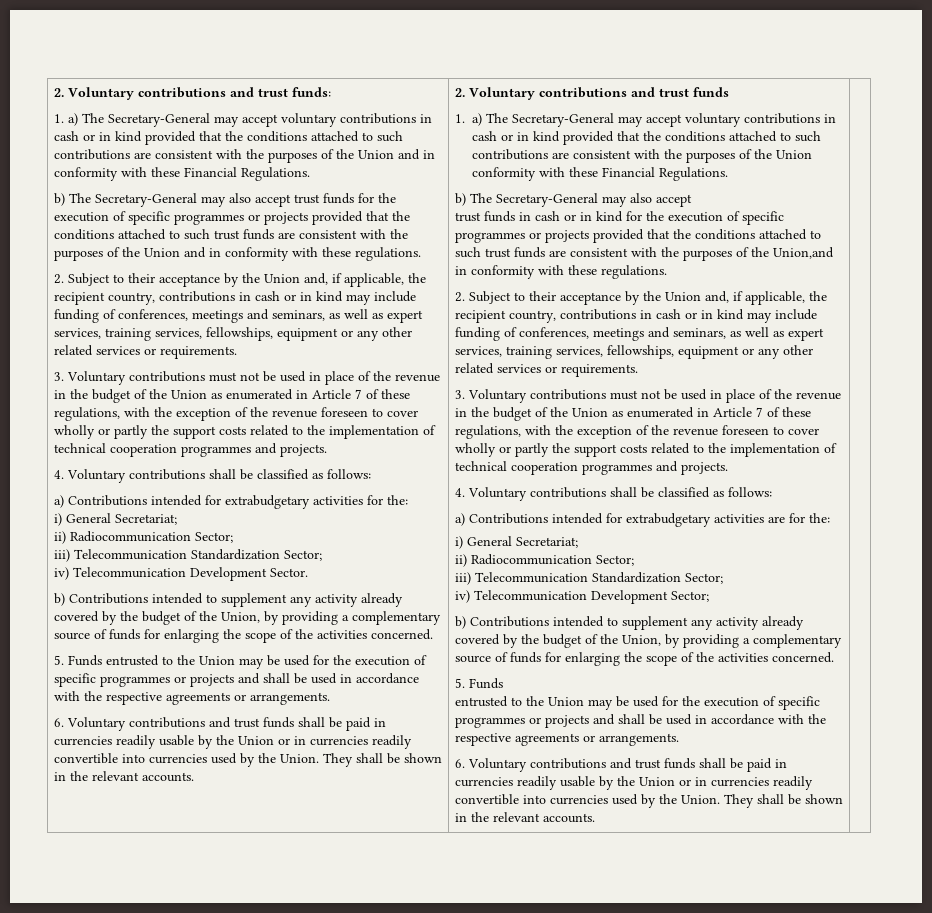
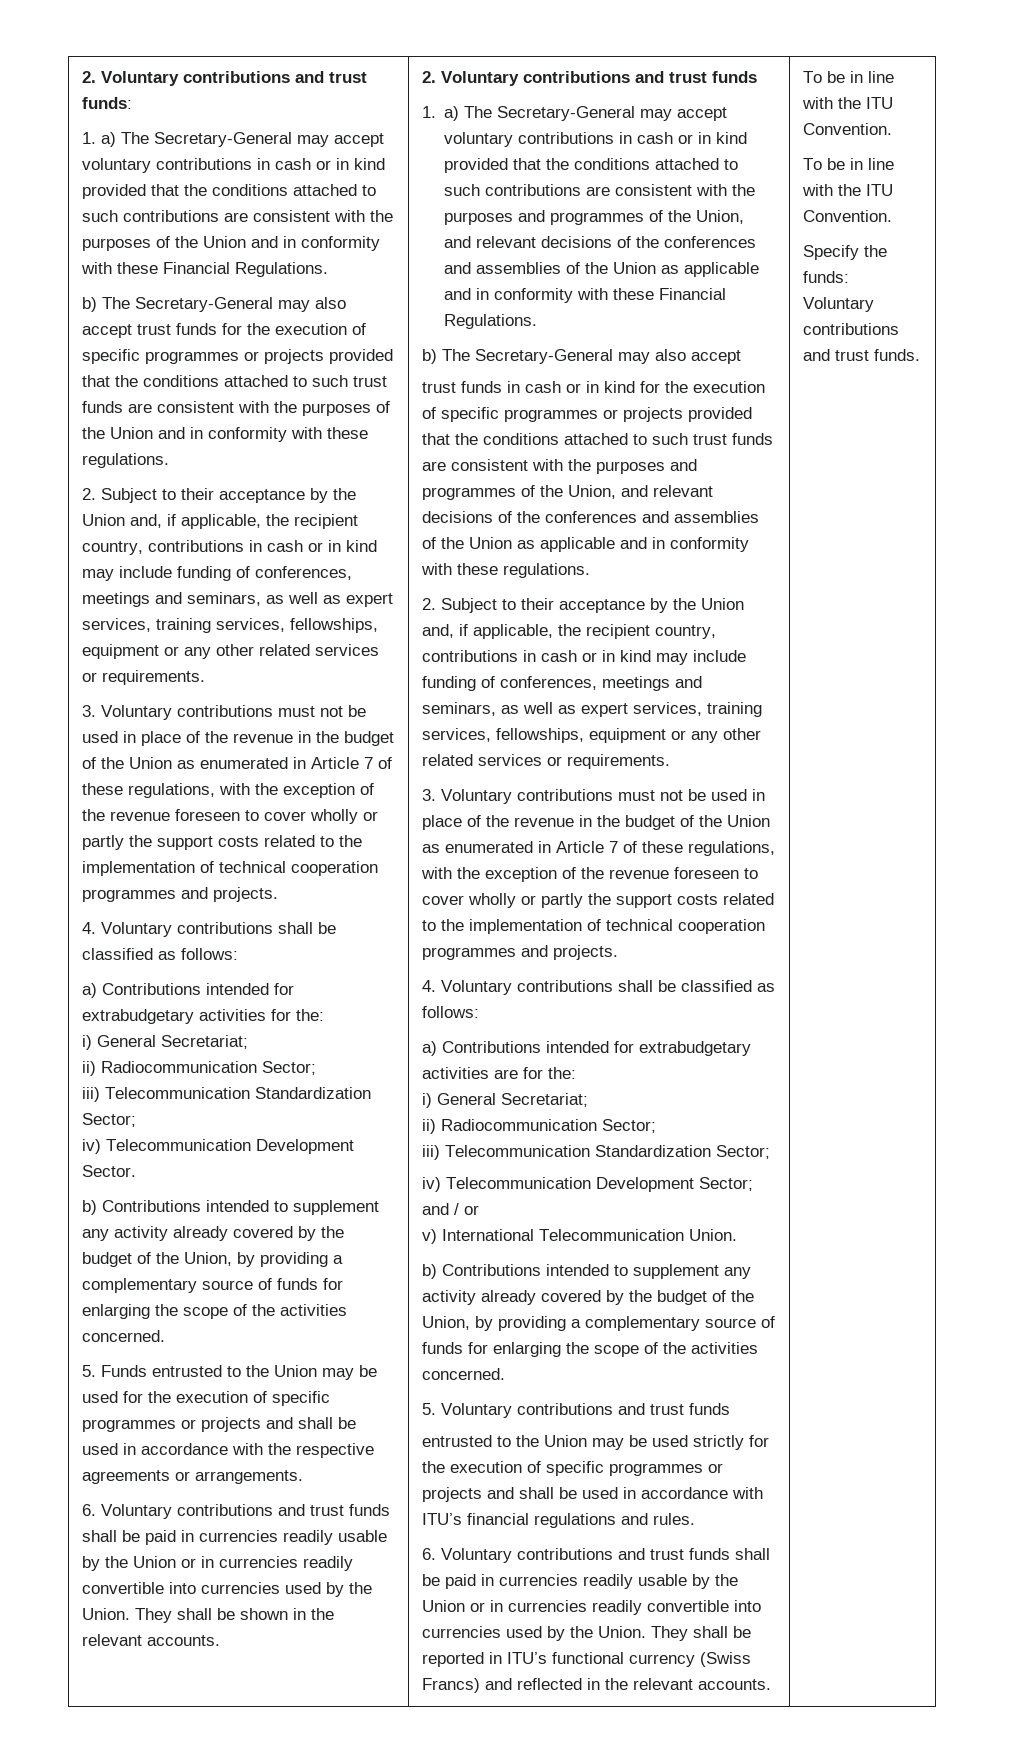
[738,149,812,159] of the Union -> [518,210,745,225] [444,236,757,248] [444,262,760,277] [444,288,490,300] and programmes of the Union, and relevant decisions of the conferences and assemblies of the Union as applicable and in
[735,247,834,259] of the Union,and -> [669,459,697,471] [421,485,713,500] [421,511,759,523] [421,537,647,552] and programmes of the Union, and relevant decisions of the conferences and assemblies of the Union as applicable and
(709, 596) none -> [421,1203,479,1215] [421,1229,737,1244] and / or // v) International Telecommunication Union.
[468,678,503,689] [454,696,659,710] Funds // entrusted to the Union may be used -> [440,1403,730,1418] [421,1435,744,1450] Voluntary contributions and trust funds // entrusted to the Union may be used strictly
[807,714,826,724] [454,733,679,746] the respective agreements or arrangements. -> [421,1513,695,1528] ITU’s financial regulations and rules.
[804,794,843,804] [454,812,595,823] shown in the relevant accounts. | -> [421,1652,751,1667] [421,1678,771,1693] [802,71,894,83] [801,97,893,109] [802,123,892,135] [802,158,894,170] [801,184,893,196] [802,210,892,222] [802,245,887,260] [802,271,849,283] [802,297,874,312] [802,323,899,335] [802,349,920,361] reported in ITU’s functional currency (Swiss Francs) and reflected in the relevant accounts. | To be in line with the ITU Convention. // To be in line with the ITU Convention. // Specify the funds: Voluntary contributions and trust funds.

